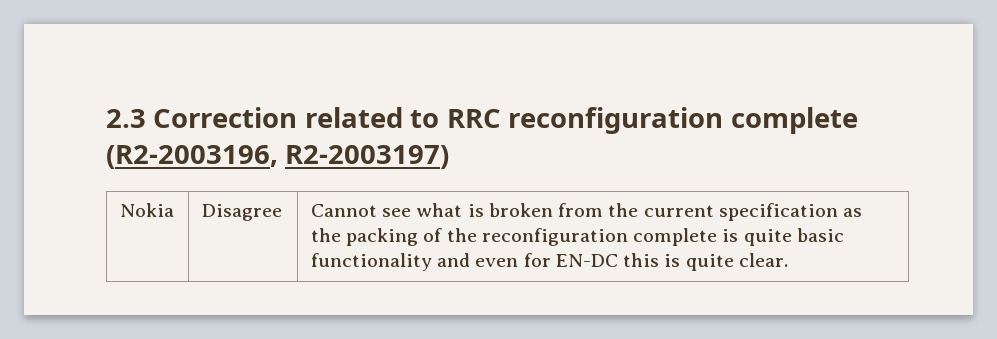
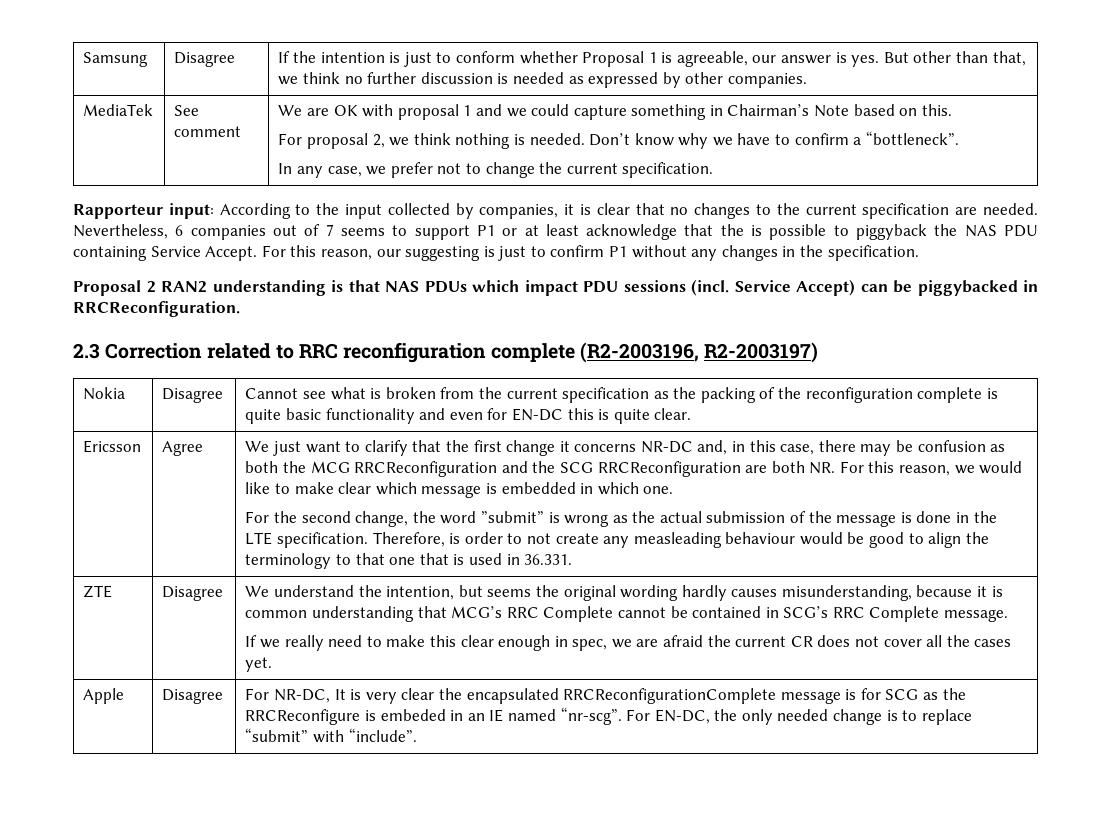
(106, 118) none -> [83,52,149,67] [174,52,236,67] [278,51,1026,67] [278,72,807,88] [83,104,154,116] [174,105,200,116] [174,126,242,137] [278,104,952,120] [278,131,959,149] [278,162,714,178] [73,203,1038,219] [73,224,1039,240] [73,245,919,261] [73,279,1038,296] [73,301,240,317] Samsung | Disagree | If the intention is just to conform whether Proposal 1 is agreeable, our answer is yes. But other than that, we think no further discussion is needed as expressed by other companies. // MediaTek | See comment | We are OK with proposal 1 and we could capture something in Chairman’s Note based on this. // For proposal 2, we think nothing is needed. Don’t know why we have to confirm a “bottleneck”. // In any case, we prefer not to change the current specification. // Rapporteur input: According to the input collected by companies, it is clear that no changes to the current specification are needed. Nevertheless, 6 companies out of 7 seems to support P1 or at least acknowledge that the is possible to piggyback the NAS PDU containing Service Accept. For this reason, our suggesting is just to confirm P1 without any changes in the specification. // Proposal 2 RAN2 understanding is that NAS PDUs which impact PDU sessions (incl. Service Accept) can be piggybacked in RRCReconfiguration. //
(788, 260) none -> [83,440,142,453] [162,441,204,456] [245,440,1006,456] [245,461,1023,477] [245,482,674,498] [245,511,997,527] [245,532,989,548] [245,553,573,569] [83,585,113,598] [162,586,224,601] [245,585,1003,601] [245,606,1009,622] [245,635,1012,651] [245,657,273,672] [83,688,125,704] [162,689,224,704] [245,688,966,704] [245,707,972,725] [245,728,417,743] // Ericsson | Agree | We just want to clarify that the first change it concerns NR-DC and, in this case, there may be confusion as both the MCG RRCReconfiguration and the SCG RRCReconfiguration are both NR. For this reason, we would like to make clear which message is embedded in which one. // For the second change, the word ”submit” is wrong as the actual submission of the message is done in the LTE specification. Therefore, is order to not create any measleading behaviour would be good to align the terminology to that one that is used in 36.331. // ZTE | Disagree | We understand the intention, but seems the original wording hardly causes misunderstanding, because it is common understanding that MCG’s RRC Complete cannot be contained in SCG’s RRC Complete message. // If we really need to make this clear enough in spec, we are afraid the current CR does not cover all the cases yet. // Apple | Disagree | For NR-DC, It is very clear the encapsulated RRCReconfigurationComplete message is for SCG as the RRCReconfigure is embeded in an IE named “nr-scg”. For EN-DC, the only needed change is to replace “submit” with “include”.

